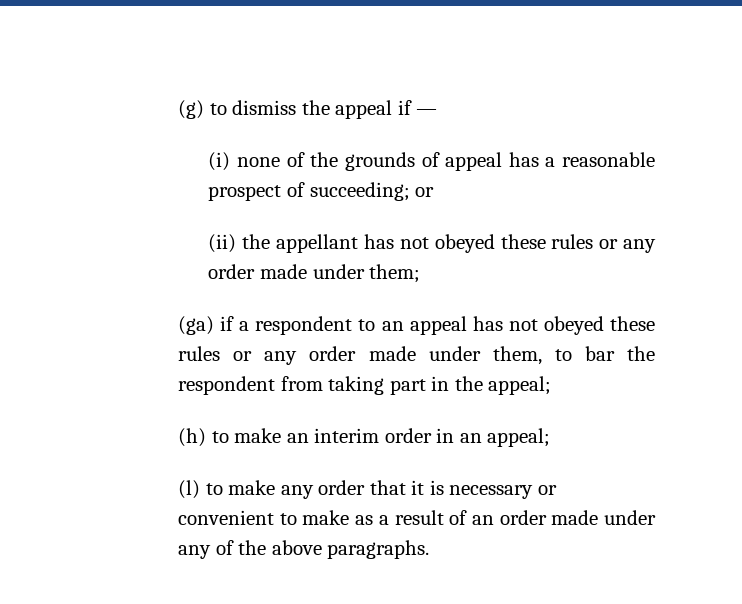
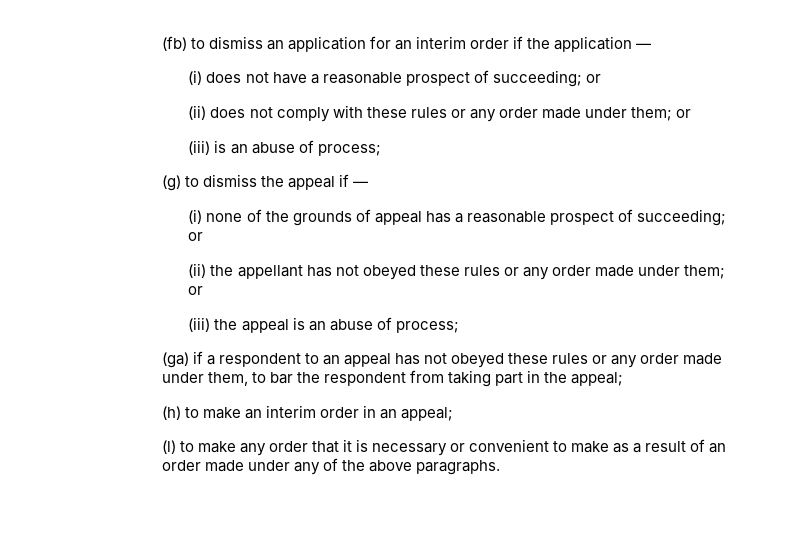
(178, 109) none -> [161,36,652,52] [188,70,601,87] [188,105,692,122] [188,140,381,156] (fb) to dismiss an application for an interim order if the application — // (i) does not have a reasonable prospect of succeeding; or // (ii) does not comply with these rules or any order made under them; or // (iii) is an abuse of process; //
(421, 273) none -> [188,286,204,295] [188,317,459,333] or // (iii) the appeal is an abuse of process;

